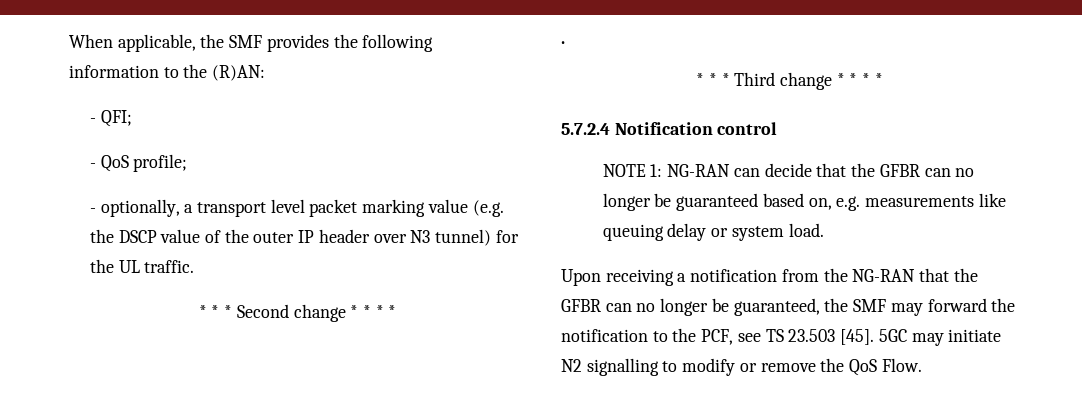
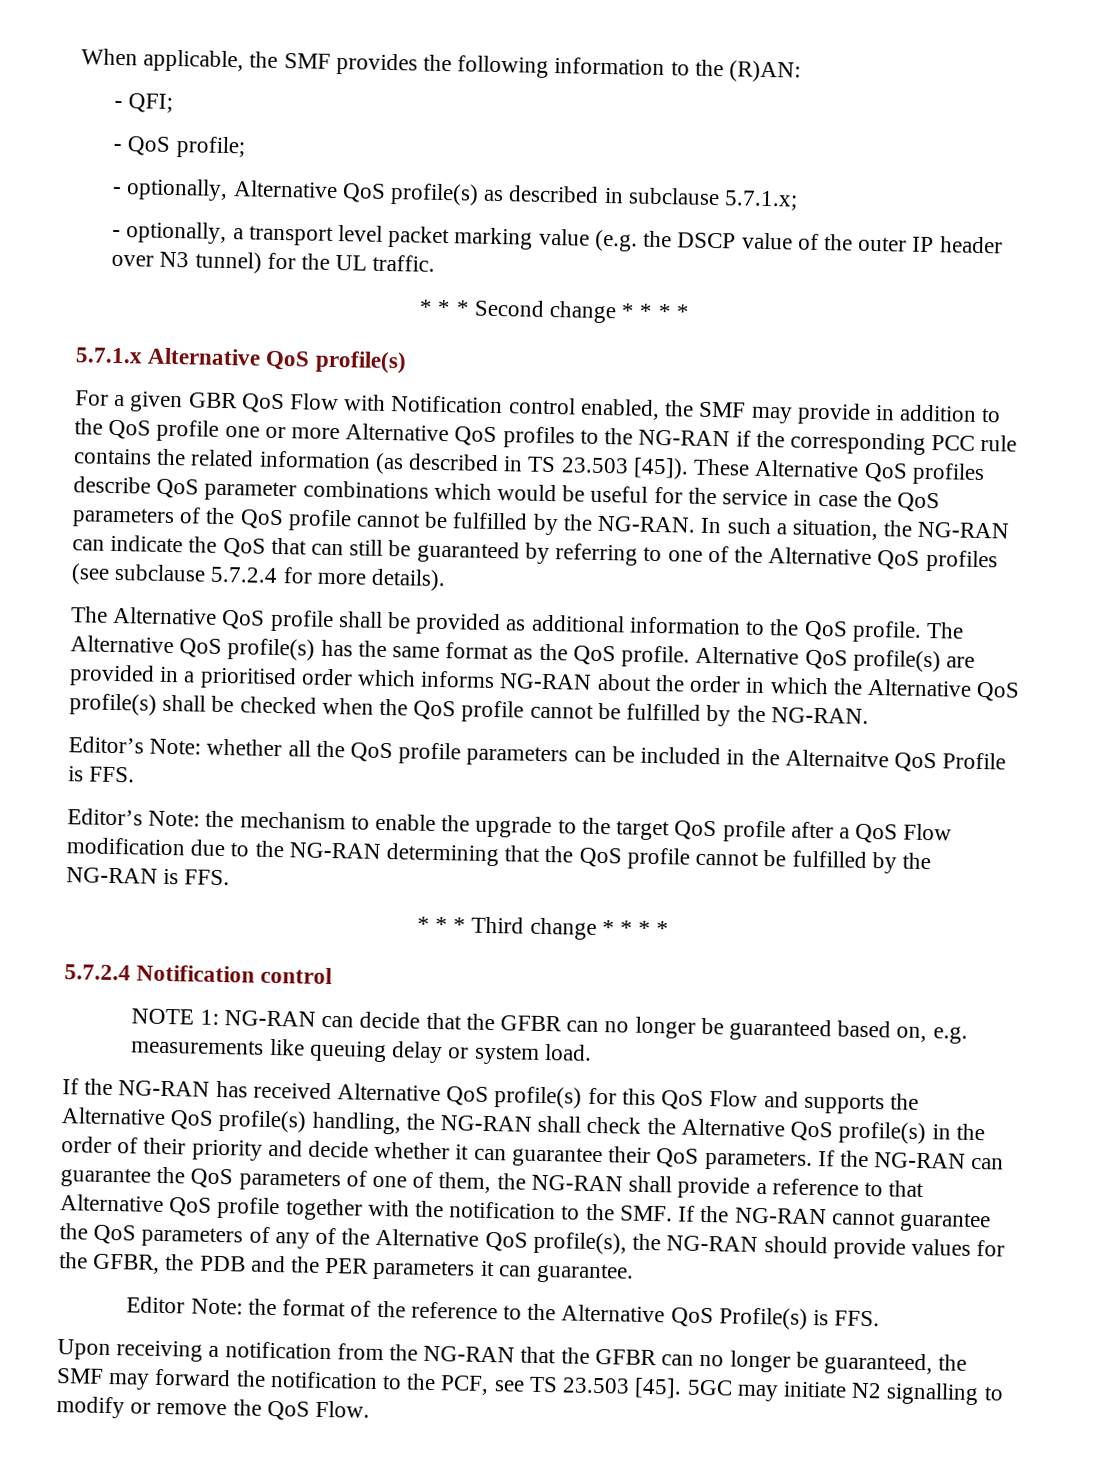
(188, 163) none -> [112,178,799,211] // - optionally, Alternative QoS profile(s) as described in subclause 5.7.1.x;
[561,41,565,44] . -> [75,347,407,374] [75,390,1002,425] [74,418,1018,455] [73,448,985,486] [73,476,940,513] [72,507,1011,541] [72,534,998,573] [71,563,447,592] [71,606,964,643] [70,635,975,673] [69,664,1021,702] [69,693,869,727] [68,736,1007,773] [68,766,136,783] [67,808,953,844] [66,837,931,874] [66,867,231,886] 5.7.1.x Alternative QoS profile(s) // For a given GBR QoS Flow with Notification control enabled, the SMF may provide in addition to the QoS profile one or more Alternative QoS profiles to the NG-RAN if the corresponding PCC rule contains the related information (as described in TS 23.503 [45]). These Alternative QoS profiles describe QoS parameter combinations which would be useful for the service in case the QoS parameters of the QoS profile cannot be fulfilled by the NG-RAN. In such a situation, the NG-RAN can indicate the QoS that can still be guaranteed by referring to one of the Alternative QoS profiles (see subclause 5.7.2.4 for more details). // The Alternative QoS profile shall be provided as additional information to the QoS profile. The Alternative QoS profile(s) has the same format as the QoS profile. Alternative QoS profile(s) are provided in a prioritised order which informs NG-RAN about the order in which the Alternative QoS profile(s) shall be checked when the QoS profile cannot be fulfilled by the NG-RAN. // Editor’s Note: whether all the QoS profile parameters can be included in the Alternaitve QoS Profile is FFS. // Editor’s Note: the mechanism to enable the upgrade to the target QoS profile after a QoS Flow modification due to the NG-RAN determining that the QoS profile cannot be fulfilled by the NG-RAN is FFS.
(824, 230) none -> [62,1078,919,1115] [61,1107,985,1145] [61,1136,1005,1171] [60,1166,925,1199] [60,1194,991,1233] [59,1223,1006,1260] [59,1252,635,1284] [126,1296,881,1330] // If the NG-RAN has received Alternative QoS profile(s) for this QoS Flow and supports the Alternative QoS profile(s) handling, the NG-RAN shall check the Alternative QoS profile(s) in the order of their priority and decide whether it can guarantee their QoS parameters. If the NG-RAN can guarantee the QoS parameters of one of them, the NG-RAN shall provide a reference to that Alternative QoS profile together with the notification to the SMF. If the NG-RAN cannot guarantee the QoS parameters of any of the Alternative QoS profile(s), the NG-RAN should provide values for the GFBR, the PDB and the PER parameters it can guarantee. // Editor Note: the format of the reference to the Alternative QoS Profile(s) is FFS.

